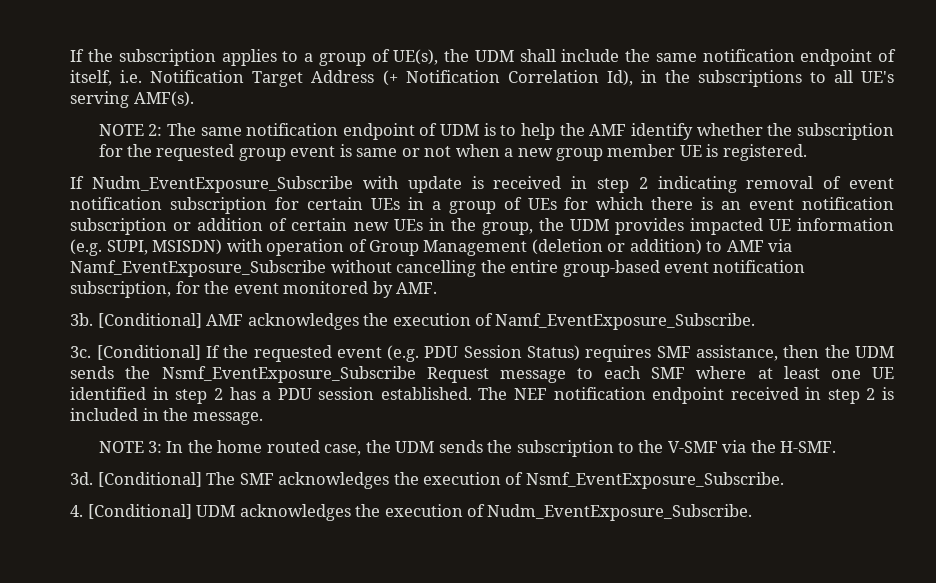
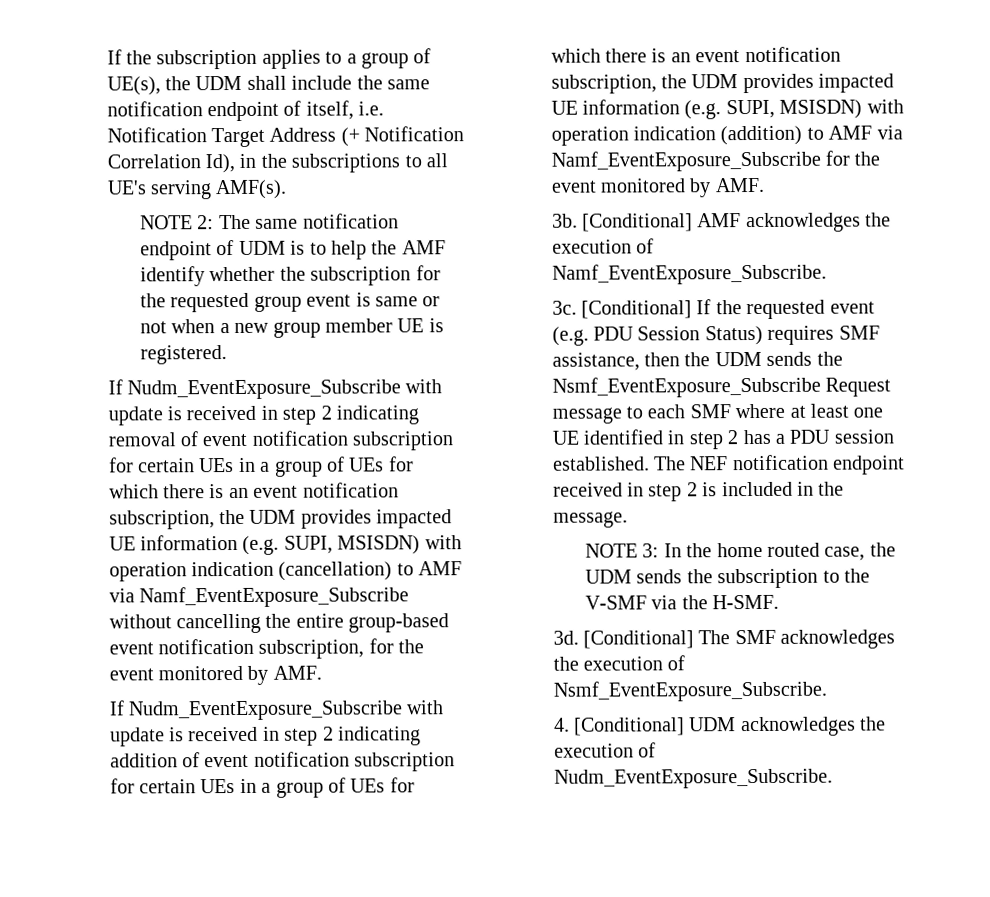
[70,218,533,235] subscription or addition of certain new UEs in the group, -> [108,510,215,530] subscription,
[348,239,702,256] of Group Management (deletion or addition) -> [190,561,393,581] indication (cancellation)
(438, 288) none -> [108,700,445,721] [109,726,421,747] [109,751,456,772] [109,777,415,798] [550,46,841,63] [550,73,895,94] [550,99,904,120] [550,125,903,146] [550,150,881,172] [550,177,765,198] // If Nudm_EventExposure_Subscribe with update is received in step 2 indicating addition of event notification subscription for certain UEs in a group of UEs for which there is an event notification subscription, the UDM provides impacted UE information (e.g. SUPI, MSISDN) with operation indication (addition) to AMF via Namf_EventExposure_Subscribe for the event monitored by AMF.

